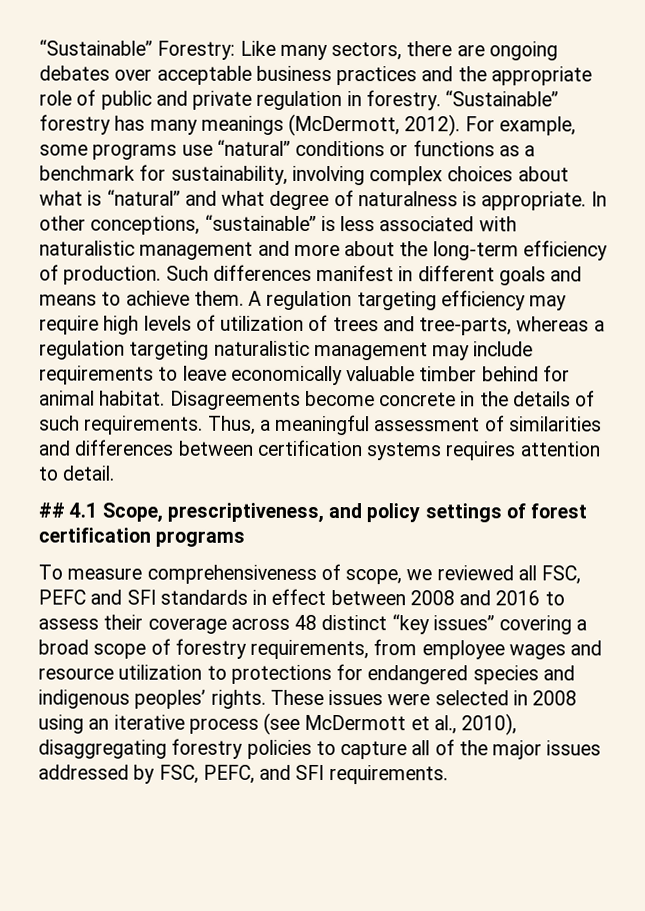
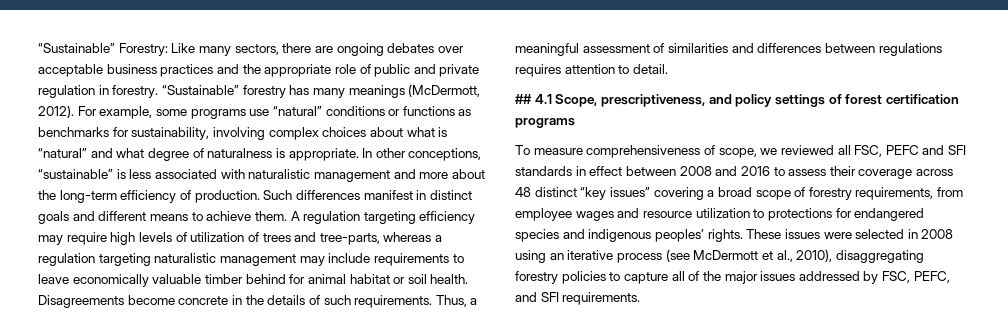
[524,145,536,157] [39,165,135,181] a benchmark -> [38,127,109,137] benchmarks
[417,265,495,282] different -> [429,190,472,200] distinct
(583, 274) none -> [98,211,147,221] different
[99,390,166,406] habitat. -> [349,274,469,284] habitat or soil health.
[256,439,443,461] certification systems -> [878,43,942,56] regulations

